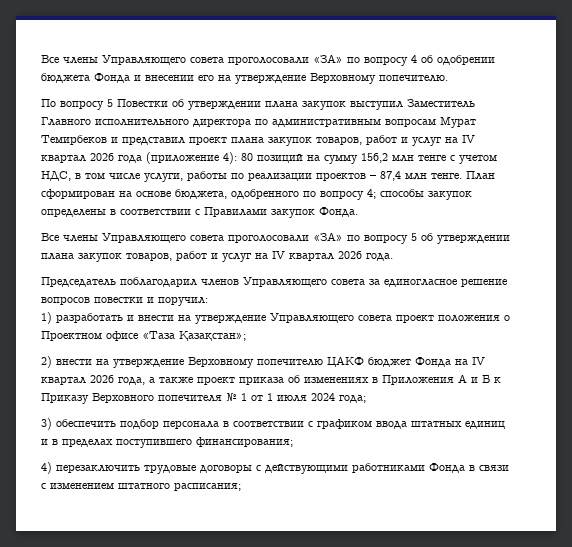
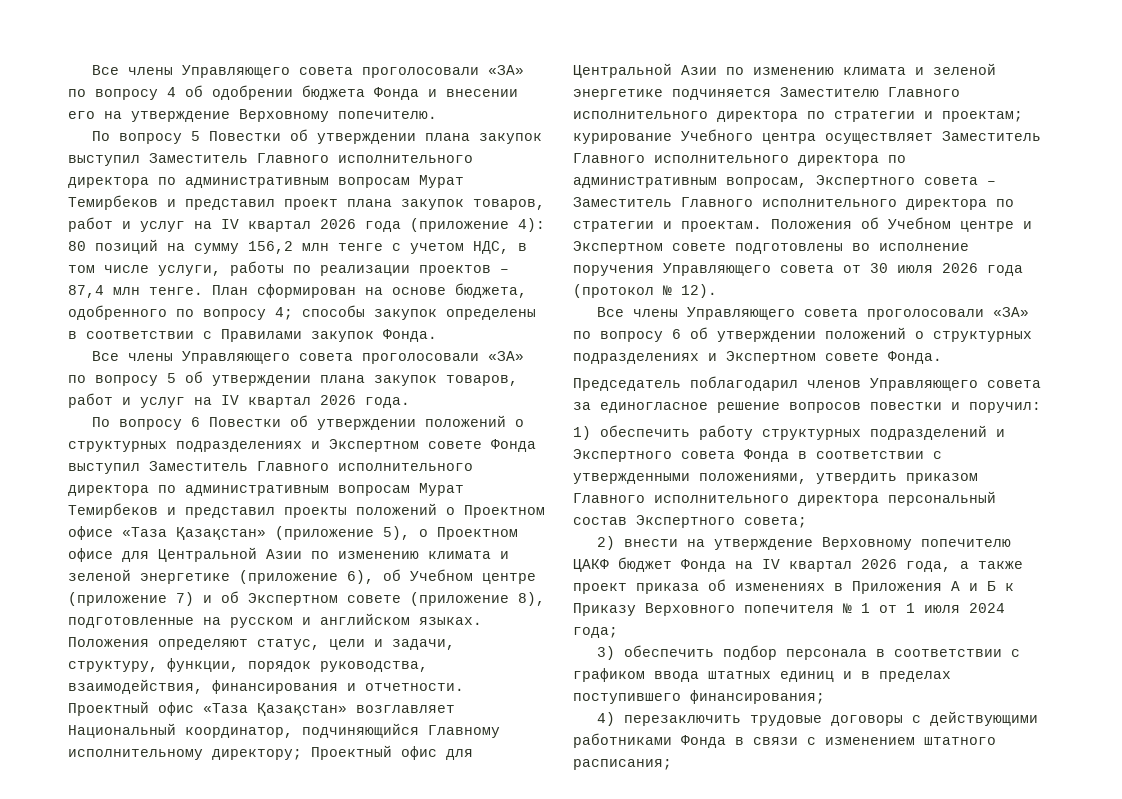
(393, 257) none -> [92,415,525,430] [68,439,536,452] [68,461,473,474] [68,483,464,496] [68,503,545,518] [68,526,518,540] [68,547,509,562] [68,569,536,584] [68,591,545,606] [68,613,482,628] [68,637,455,650] [68,658,428,672] [68,679,464,694] [68,701,455,716] [68,723,500,738] [68,745,473,760] [573,63,996,78] [573,87,960,100] [573,111,1023,122] [573,129,1041,144] [573,153,906,166] [573,175,996,188] [573,197,1014,210] [573,217,1032,232] [573,241,969,254] [573,263,1023,276] [573,284,717,298] [597,307,1030,320] [573,327,1032,342] [573,351,942,364] // По вопросу 6 Повестки об утверждении положений о структурных подразделениях и Экспертном совете Фонда выступил Заместитель Главного исполнительного директора по административным вопросам Мурат Темирбеков и представил проекты положений о Проектном офисе «Таза Қазақстан» (приложение 5), о Проектном офисе для Центральной Азии по изменению климата и зеленой энергетике (приложение 6), об Учебном центре (приложение 7) и об Экспертном совете (приложение 8), подготовленные на русском и английском языках. Положения определяют статус, цели и задачи, структуру, функции, порядок руководства, взаимодействия, финансирования и отчетности. Проектный офис «Таза Қазақстан» возглавляет Национальный координатор, подчиняющийся Главному исполнительному директору; Проектный офис для Центральной Азии по изменению климата и зеленой энергетике подчиняется Заместителю Главного исполнительного директора по стратегии и проектам; курирование Учебного центра осуществляет Заместитель Главного исполнительного директора по административным вопросам, Экспертного совета – Заместитель Главного исполнительного директора по стратегии и проектам. Положения об Учебном центре и Экспертном совете подготовлены во исполнение поручения Управляющего совета от 30 июля 2026 года (протокол № 12). // Все члены Управляющего совета проголосовали «ЗА» по вопросу 6 об утверждении положений о структурных подразделениях и Экспертном совете Фонда.
[56,313,510,324] [41,331,246,341] разработать и внести на утверждение Управляющего совета проект положения о Проектном офисе «Таза Қазақстан»; -> [600,425,1005,440] [573,449,942,462] [573,473,978,484] [573,491,996,506] [573,515,807,528] обеспечить работу структурных подразделений и Экспертного совета Фонда в соответствии с утвержденными положениями, утвердить приказом Главного исполнительного директора персональный состав Экспертного совета;

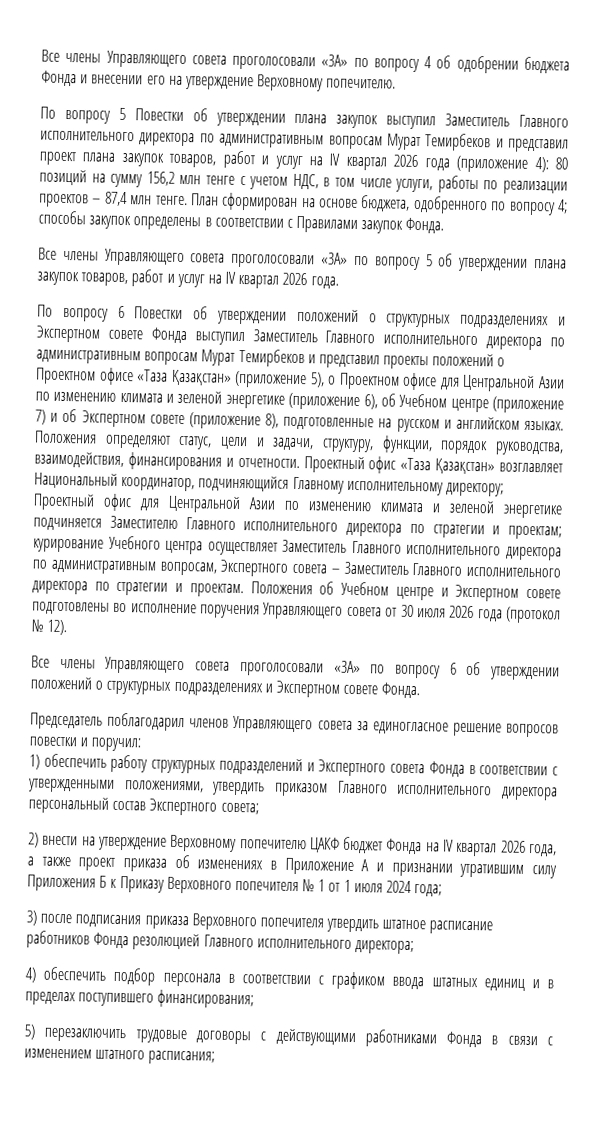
[852,581,942,594] Приложения -> [284,857,354,876] Приложение
(978, 587) none -> [391,862,557,879] [27,874,96,892] признании утратившим силу Приложения
(616, 653) none -> [40,913,494,935] [26,930,414,955] [25,967,37,983] после подписания приказа Верховного попечителя утвердить штатное расписание работников Фонда резолюцией Главного исполнительного директора; // 4)
[597,712,616,726] 4) -> [24,1024,36,1040] 5)

